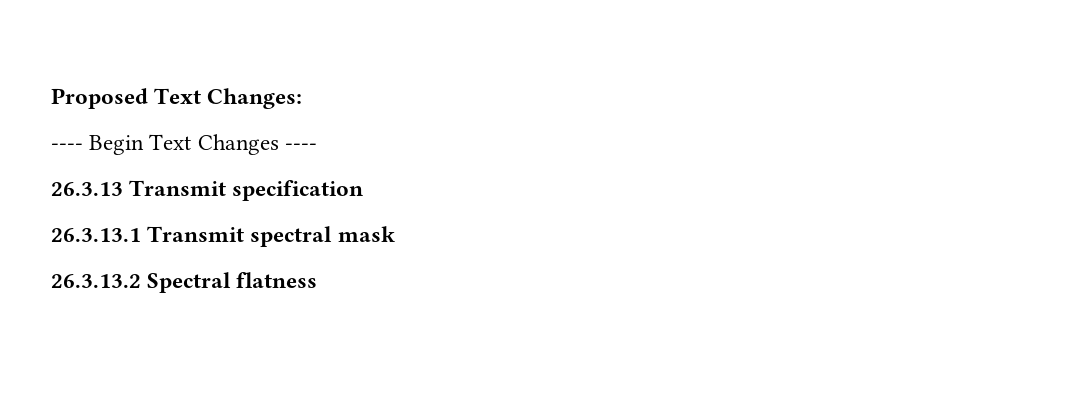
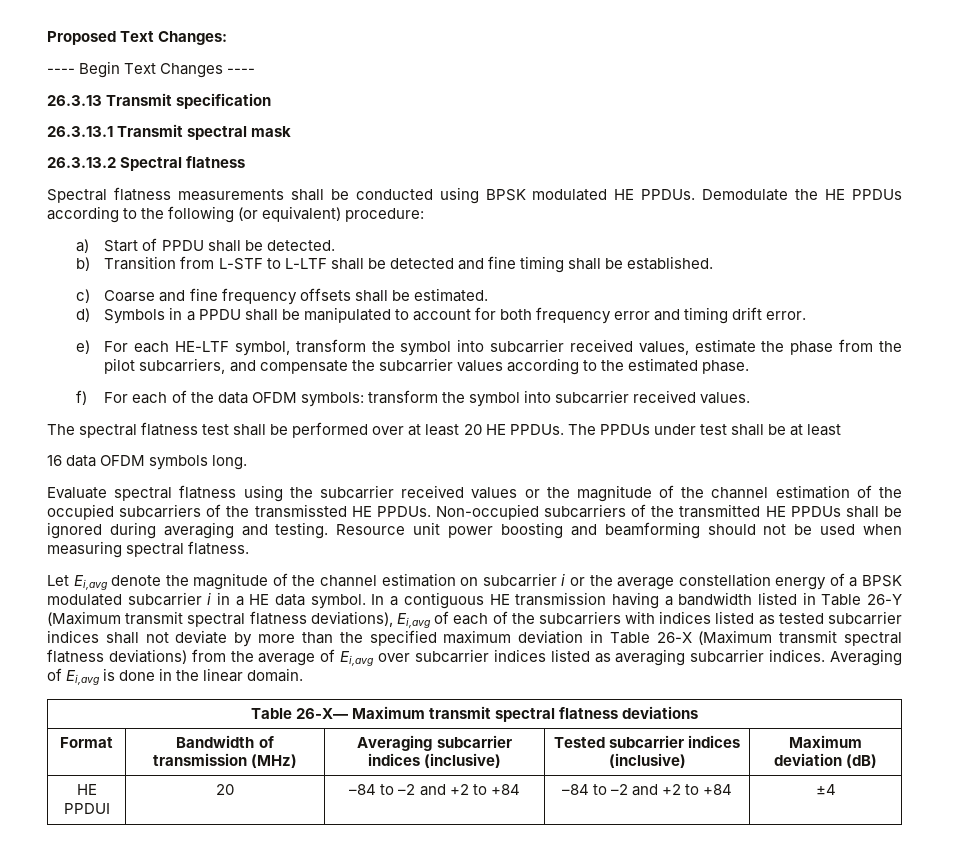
(318, 280) none -> [47,187,903,204] [47,206,425,223] [75,238,335,253] [75,256,714,273] [75,288,488,305] [75,307,807,324] [75,339,902,356] [104,358,749,375] [75,390,751,407] [47,422,841,438] [47,455,248,470] [47,485,902,502] [47,504,902,520] [47,522,903,539] [47,541,250,558] [47,573,902,590] [47,592,903,609] [47,611,902,628] [47,630,902,647] [47,649,903,666] [47,668,304,685] [250,706,699,722] [60,737,113,748] [176,735,274,748] [152,753,298,768] [357,735,512,751] [367,753,502,768] [553,735,741,748] [608,753,686,768] [789,735,862,748] [773,753,878,768] [76,784,97,795] [63,803,110,814] [216,784,234,795] [349,784,520,796] [561,784,733,796] [815,784,836,795] // Spectral flatness measurements shall be conducted using BPSK modulated HE PPDUs. Demodulate the HE PPDUs according to the following (or equivalent) procedure: // a) Start of PPDU shall be detected. // b) Transition from L-STF to L-LTF shall be detected and fine timing shall be established. // c) Coarse and fine frequency offsets shall be estimated. // d) Symbols in a PPDU shall be manipulated to account for both frequency error and timing drift error. // e) For each HE-LTF symbol, transform the symbol into subcarrier received values, estimate the phase from the pilot subcarriers, and compensate the subcarrier values according to the estimated phase. // f) For each of the data OFDM symbols: transform the symbol into subcarrier received values. // The spectral flatness test shall be performed over at least 20 HE PPDUs. The PPDUs under test shall be at least // 16 data OFDM symbols long. // Evaluate spectral flatness using the subcarrier received values or the magnitude of the channel estimation of the occupied subcarriers of the transmissted HE PPDUs. Non-occupied subcarriers of the transmitted HE PPDUs shall be ignored during averaging and testing. Resource unit power boosting and beamforming should not be used when measuring spectral flatness. // Let Ei,avg denote the magnitude of the channel estimation on subcarrier i or the average constellation energy of a BPSK modulated subcarrier i in a HE data symbol. In a contiguous HE transmission having a bandwidth listed in Table 26-Y (Maximum transmit spectral flatness deviations), Ei,avg of each of the subcarriers with indices listed as tested subcarrier indices shall not deviate by more than the specified maximum deviation in Table 26-X (Maximum transmit spectral flatness deviations) from the average of Ei,avg over subcarrier indices listed as averaging subcarrier indices. Averaging of Ei,avg is done in the linear domain. // Table 26-X— Maximum transmit spectral flatness deviations // Format | Bandwidth of transmission (MHz) | Averaging subcarrier indices (inclusive) | Tested subcarrier indices (inclusive) | Maximum deviation (dB) // HE PPDUI | 20 | –84 to –2 and +2 to +84 | –84 to –2 and +2 to +84 | ±4

